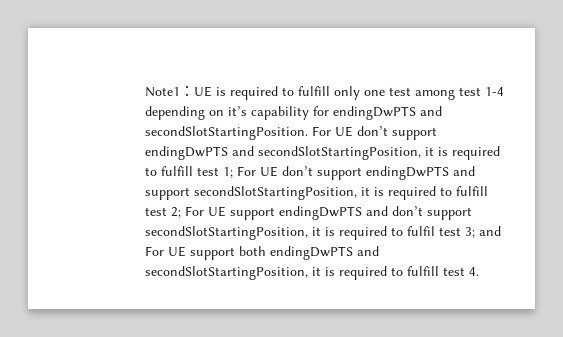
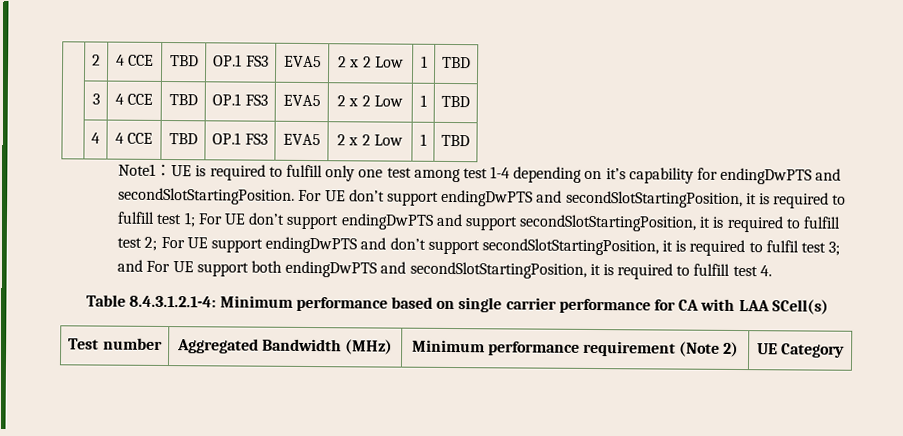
(144, 92) none -> [92,54,101,66] [115,54,155,66] [169,55,199,67] [213,54,269,67] [283,55,322,68] [338,56,404,68] [420,55,428,68] [442,56,471,69] [91,93,100,105] [114,93,154,105] [168,94,198,106] [212,93,268,106] [282,94,321,107] [337,95,403,107] [419,94,427,107] [441,95,470,108] [91,132,100,144] [114,132,154,144] [168,133,198,145] [212,132,268,145] [282,133,321,146] [337,134,403,146] [419,133,427,146] [441,134,470,147] | 2 | 4 CCE | TBD | OP.1 FS3 | EVA5 | 2 x 2 Low | 1 | TBD // | 3 | 4 CCE | TBD | OP.1 FS3 | EVA5 | 2 x 2 Low | 1 | TBD // | 4 | 4 CCE | TBD | OP.1 FS3 | EVA5 | 2 x 2 Low | 1 | TBD //
(479, 271) none -> [86,294,829,315] [68,337,163,350] [176,338,394,355] [411,339,740,358] [756,343,846,358] // Table 8.4.3.1.2.1-4: Minimum performance based on single carrier performance for CA with LAA SCell(s) // Test number | Aggregated Bandwidth (MHz) | Minimum performance requirement (Note 2) | UE Category

